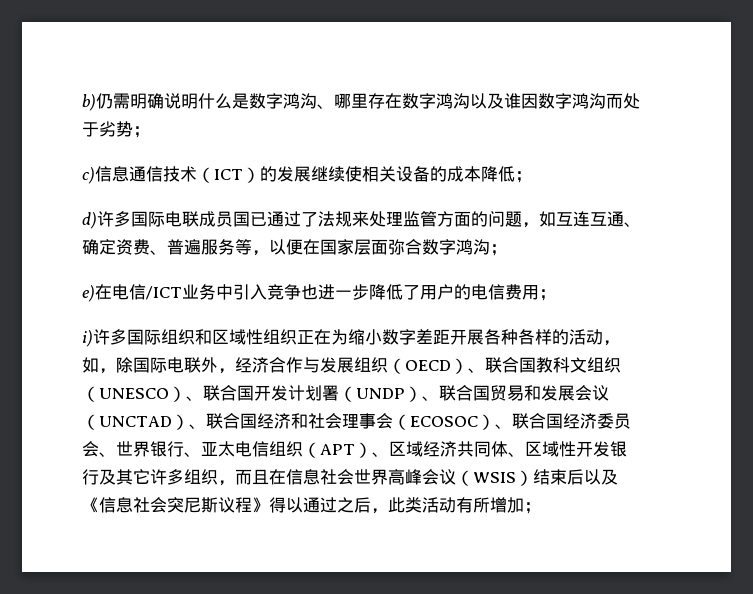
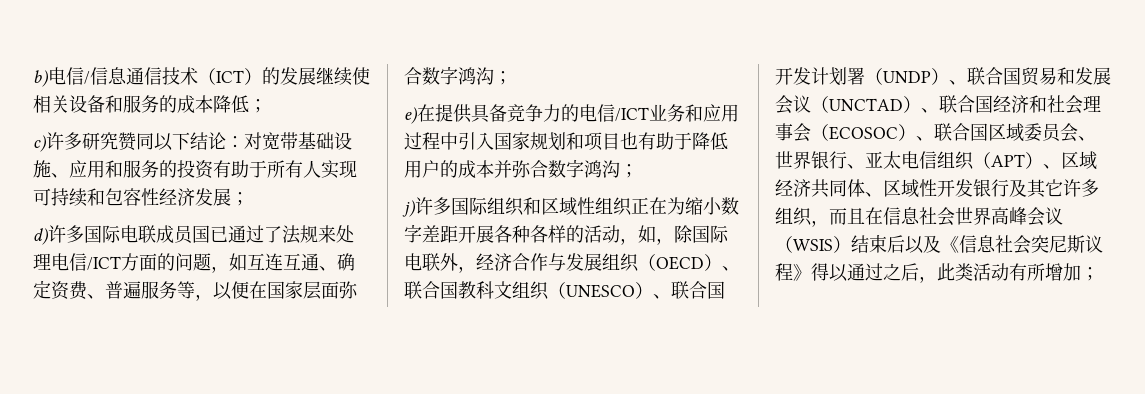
[96,93,640,109] [82,121,150,138] [82,167,95,184] 仍需明确说明什么是数字鸿沟、哪里存在数字鸿沟以及谁因数字鸿沟而处于劣势； // c) -> [48,67,90,85] 电信/
(430, 174) none -> [105,95,159,113] 和服务
(532, 177) none -> [33,132,352,152] [33,160,357,179] [33,188,249,207] // c)许多研究赞同以下结论：对宽带基础设施、应用和服务的投资有助于所有人实现可持续和包容性经济发展；
[403,211,437,227] 监管 -> [51,253,121,271] 电信/ICT
[112,284,556,301] [82,330,93,347] 电信/ICT业务中引入竞争也进一步降低了用户的电信费用； // i) -> [435,104,739,123] [404,132,728,151] [404,159,638,178] [402,200,415,217] 提供具备竞争力的电信/ICT业务和应用过程中引入国家规划和项目也有助于降低用户的成本并弥合数字鸿沟； // j)
[562,413,597,429] 经济 -> [988,123,1024,142] 区域

